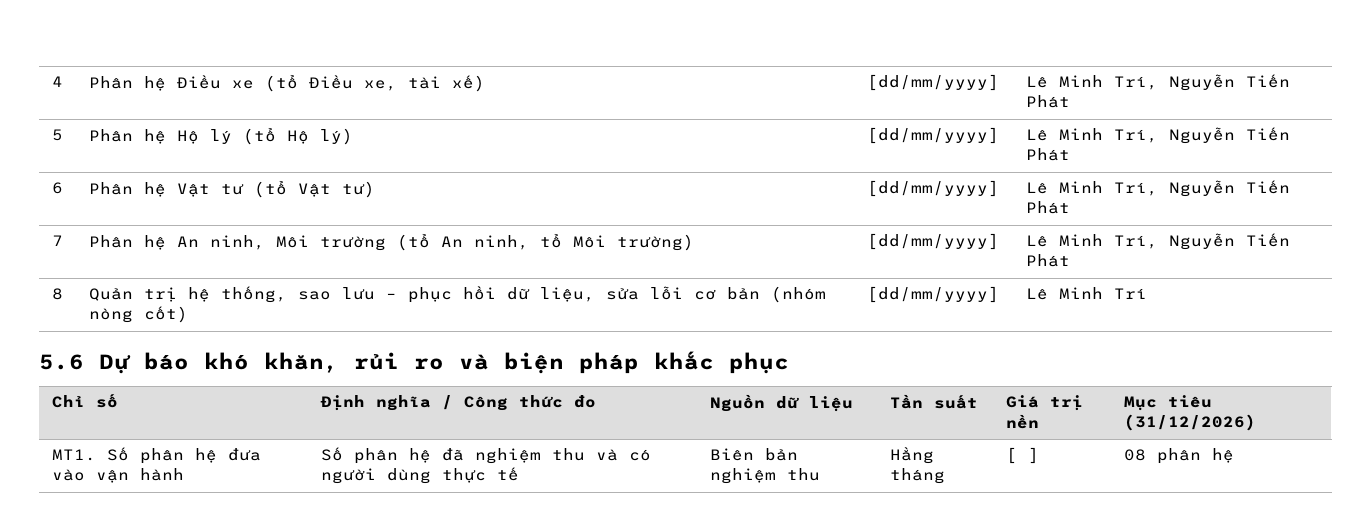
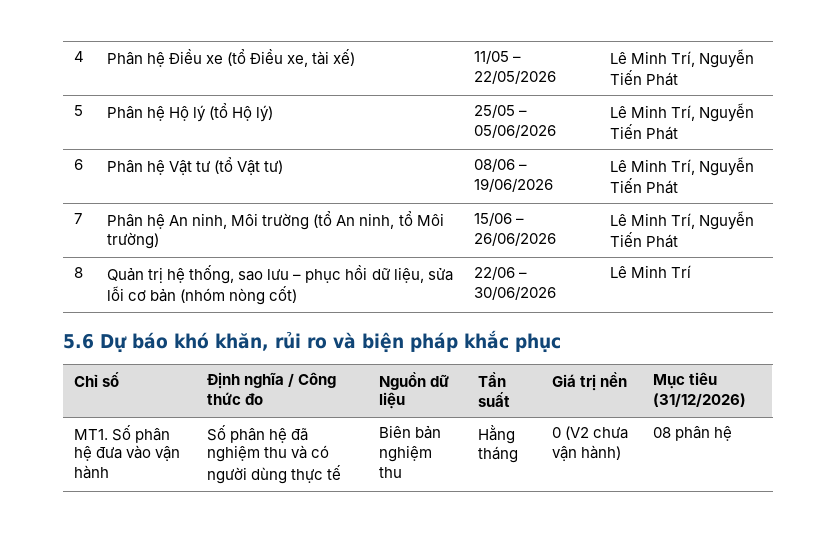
[866,74,999,91] [dd/mm/yyyy] -> [474,50,522,64] [474,70,557,84] 11/05 – 22/05/2026
[866,127,999,144] [dd/mm/yyyy] -> [474,104,528,118] [474,124,557,138] 25/05 – 05/06/2026
[866,180,999,197] [dd/mm/yyyy] -> [474,158,528,172] [474,178,554,192] 08/06 – 19/06/2026
[866,233,999,250] [dd/mm/yyyy] -> [474,212,525,226] [474,232,557,246] 15/06 – 26/06/2026
[866,286,999,303] [dd/mm/yyyy] -> [474,266,528,280] [474,286,557,300] 22/06 – 30/06/2026
[1005,447,1039,464] [ ] -> [552,426,629,440] [552,445,622,462] 0 (V2 chưa vận hành)

